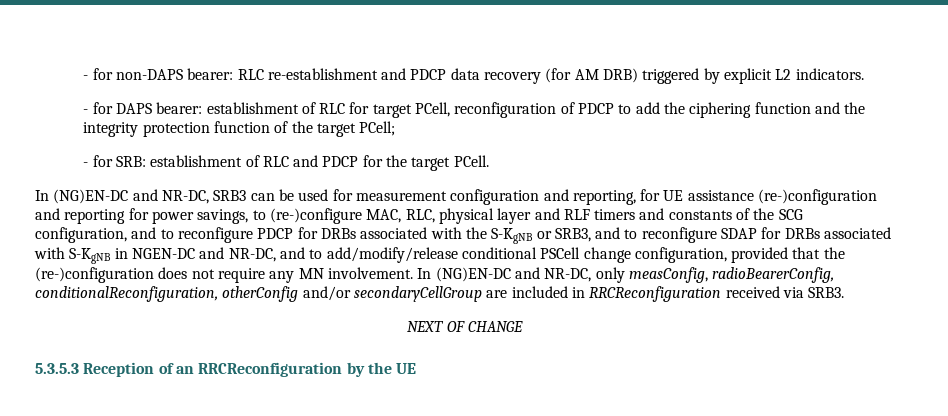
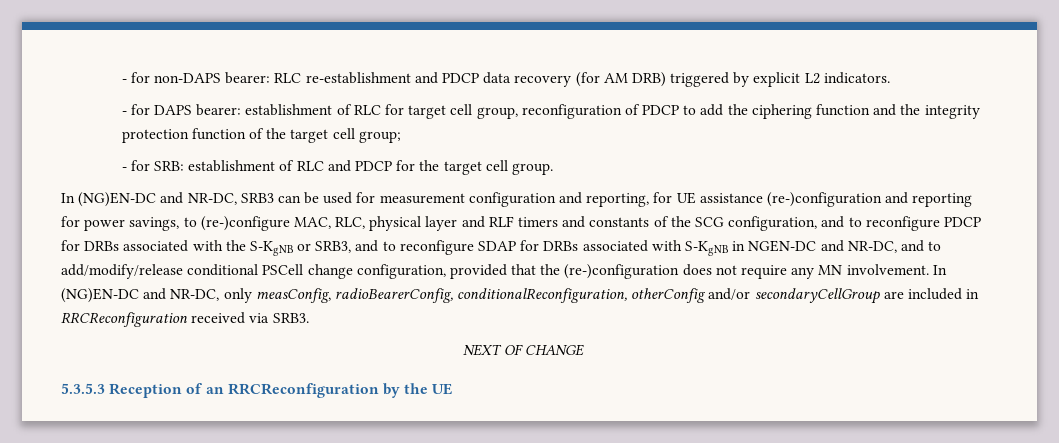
[415,102,451,117] PCell, -> [450,104,518,119] cell group,
[359,121,396,136] PCell; -> [332,128,401,143] cell group;
[453,155,489,167] PCell. -> [485,160,553,175] cell group.

